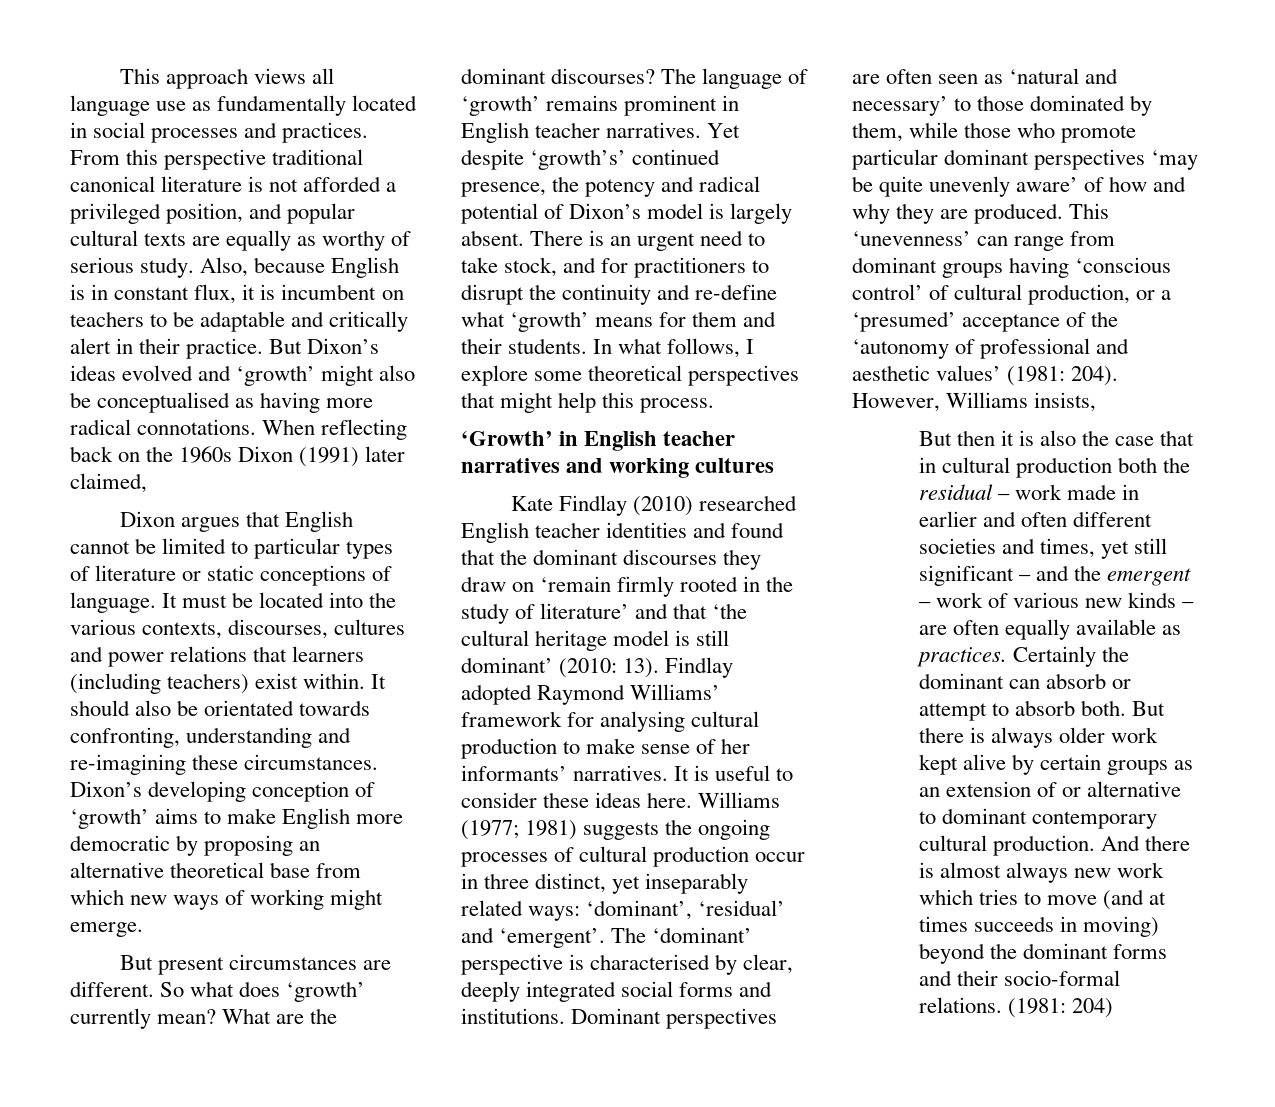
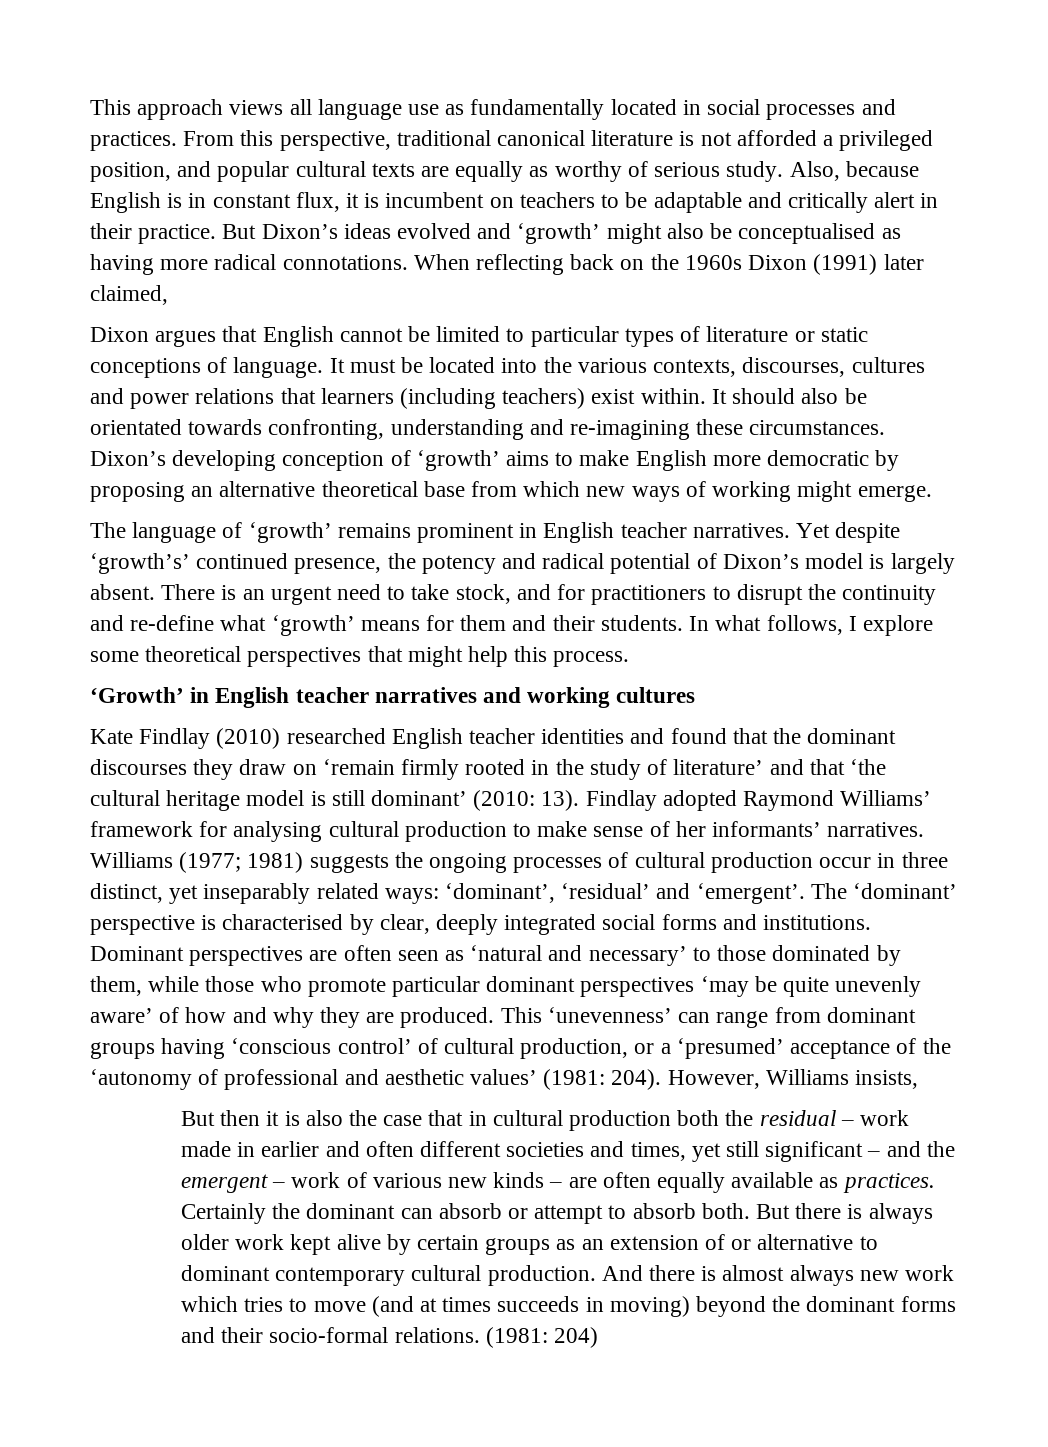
[164,149,267,170] perspective -> [279,131,391,151] perspective,
[120,954,392,975] [70,981,366,1002] [70,1008,338,1029] [461,68,656,84] But present circumstances are different. So what does ‘growth’ currently mean? What are the dominant discourses? -> (932, 493) none
[674,765,794,781] [461,792,693,808] It is useful to consider these ideas here. -> (925, 829) none

